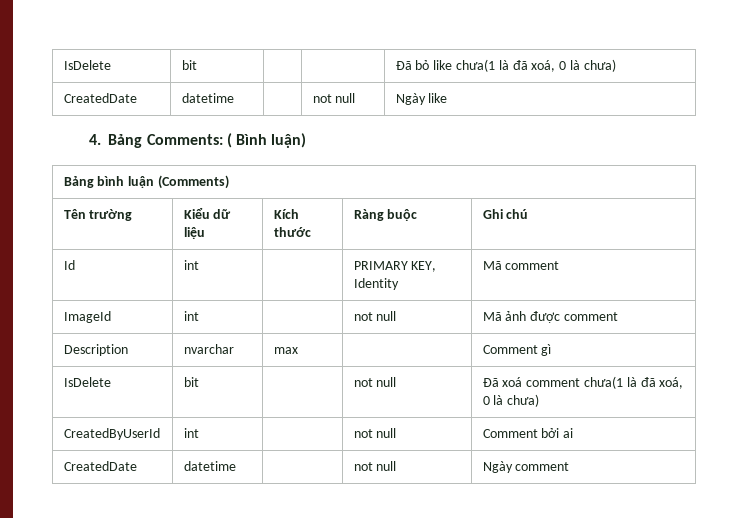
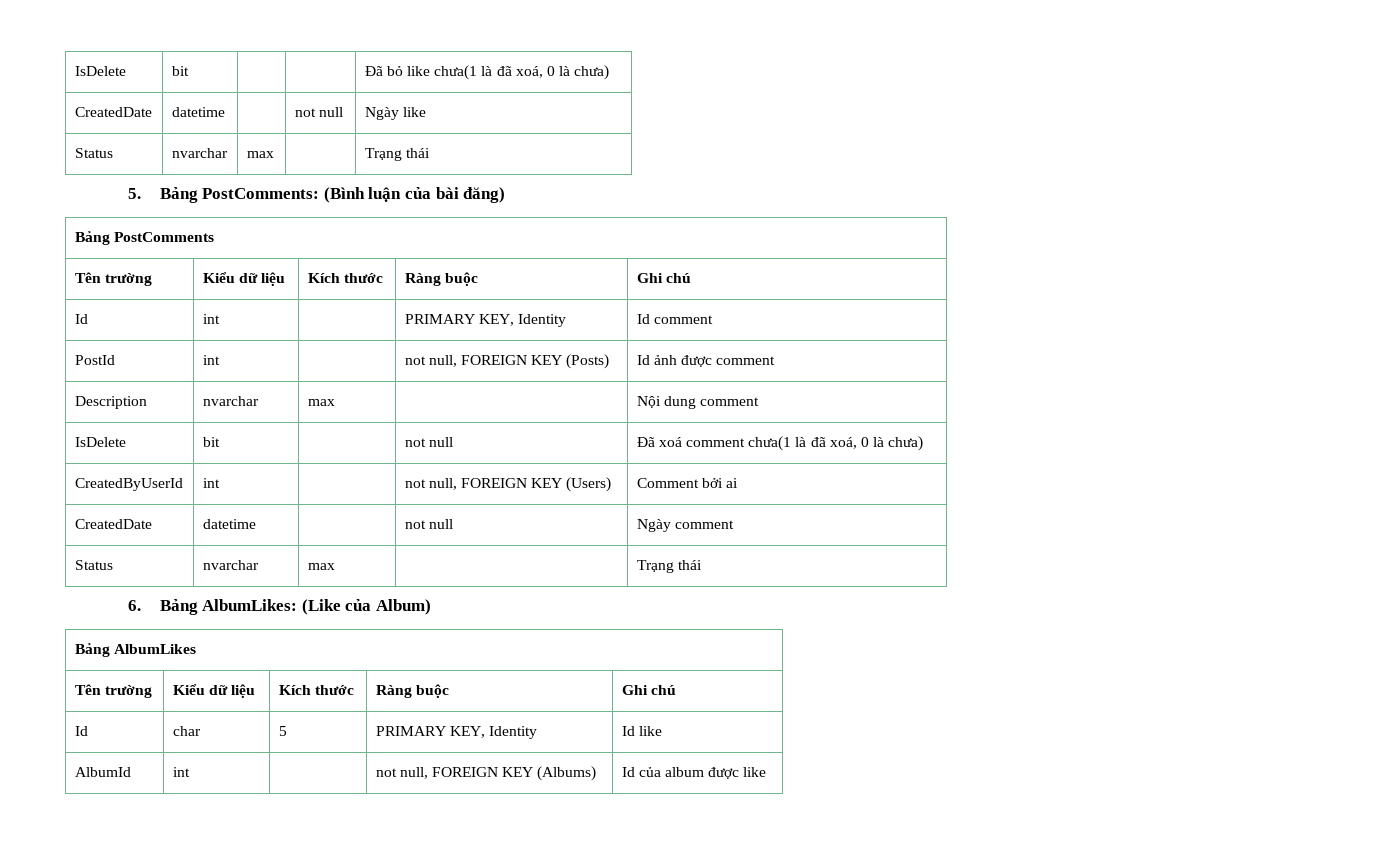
[88,133,307,148] [63,175,229,189] // 4. Bảng Comments: ( Bình luận) // Bảng bình luận (Comments) -> [74,148,113,158] [171,148,228,158] [246,151,274,158] [364,148,430,161] [128,187,506,203] [74,231,214,245] // Status | nvarchar | max | | Trạng thái // 5. Bảng PostComments: (Bình luận của bài đăng) // Bảng PostComments
[482,261,560,270] [63,311,111,323] [183,311,199,321] [353,311,397,321] [482,312,502,321] Mã comment // ImageId | int | | not null | Mã -> [636,314,713,324] [74,355,115,365] [202,355,220,365] [404,354,610,369] [636,355,650,365] Id comment // PostId | int | | not null, FOREIGN KEY (Posts) | Id
[482,344,552,356] Comment gì -> [636,396,760,409] Nội dung comment
[376,428,397,438] null -> [428,477,612,492] null, FOREIGN KEY (Users)
(570, 466) none -> [74,560,113,570] [202,560,259,570] [307,563,335,570] [636,560,702,573] [128,599,432,615] [74,643,196,657] [74,684,152,698] [172,684,256,698] [278,685,354,695] [375,684,449,698] [621,685,676,695] [74,726,88,736] [172,726,201,736] [278,726,287,736] [375,726,538,739] [621,726,662,736] [74,767,131,777] [172,767,190,777] [375,766,597,781] [621,767,767,779] // Status | nvarchar | max | | Trạng thái // 6. Bảng AlbumLikes: (Like của Album) // Bảng AlbumLikes // Tên trường | Kiểu dữ liệu | Kích thước | Ràng buộc | Ghi chú // Id | char | 5 | PRIMARY KEY, Identity | Id like // AlbumId | int | | not null, FOREIGN KEY (Albums) | Id của album được like

